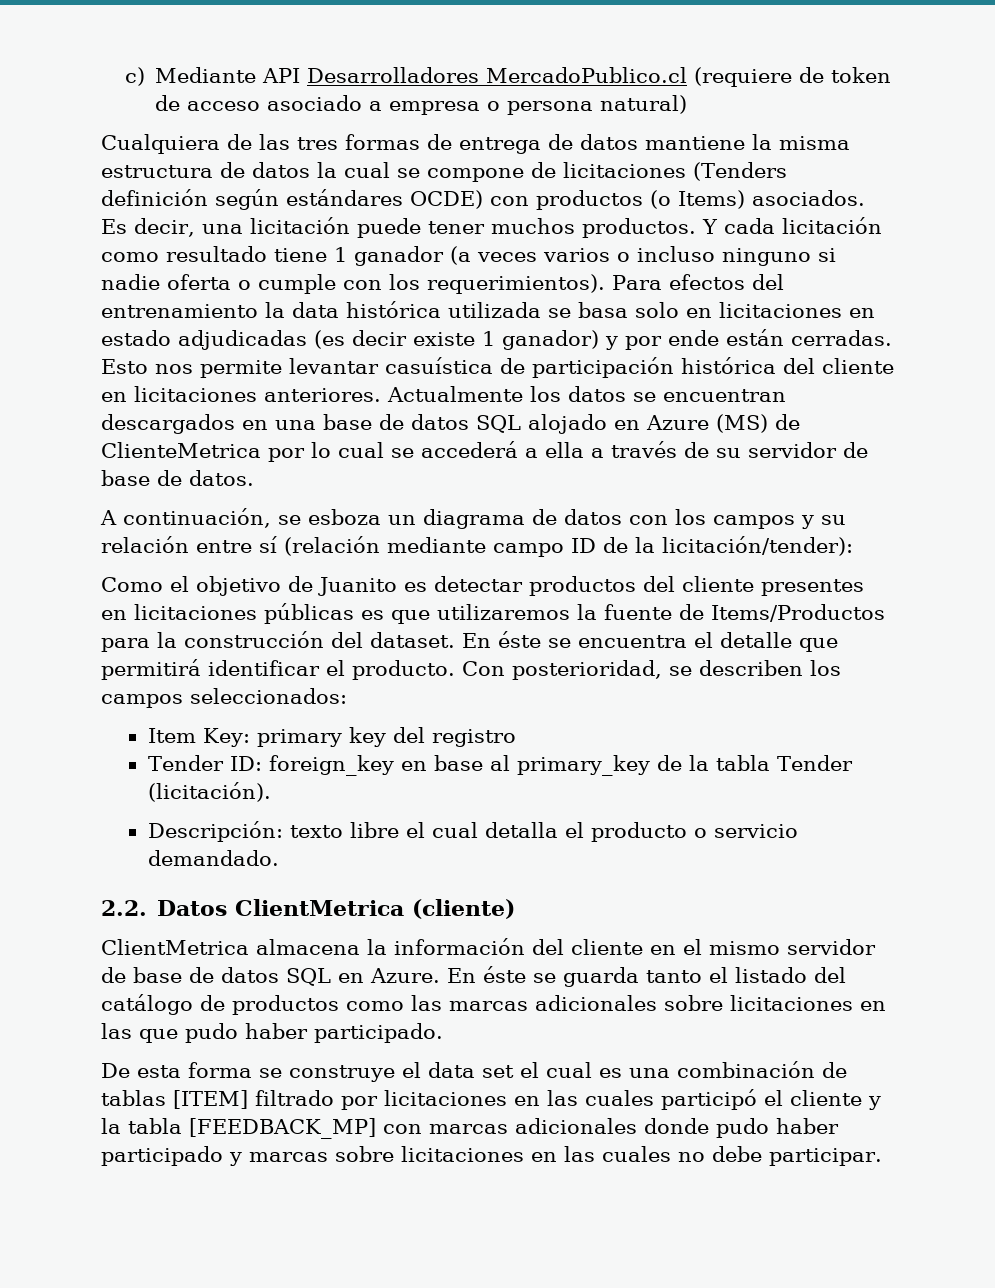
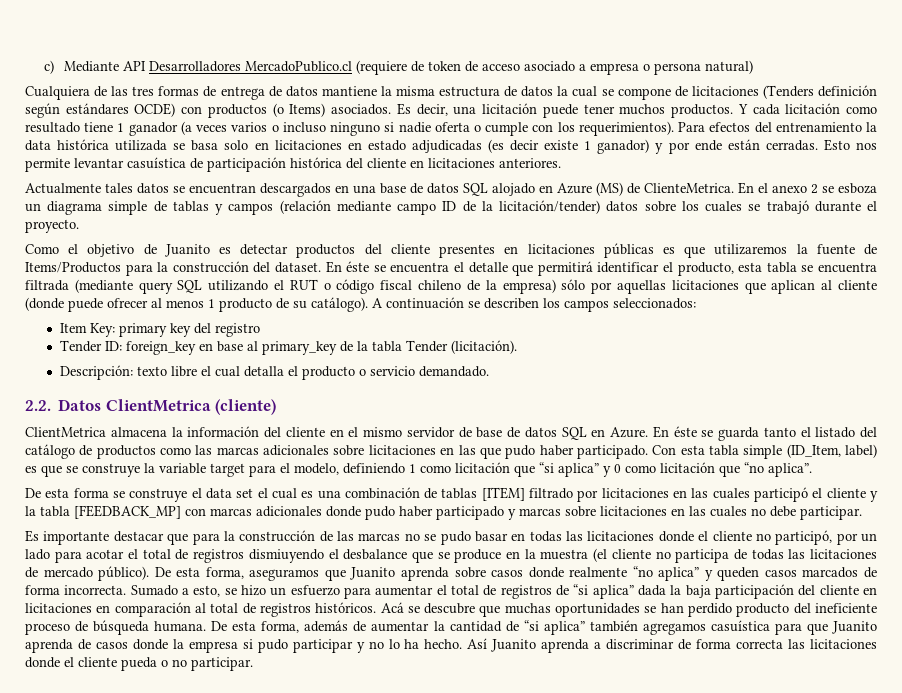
[387,386,561,402] Actualmente los -> [25,183,133,194] // Actualmente tales
[101,441,868,462] [101,470,254,486] [100,508,846,529] [101,536,277,553] ClienteMetrica por lo cual se accederá a ella a través de su servidor de base de datos. // A continuación, se esboza un diagrama de datos con los campos y su relación entre sí -> [644,182,877,194] [25,201,274,215] ClienteMetrica. En el anexo 2 se esboza un diagrama simple de tablas y campos
[662,536,853,556] licitación/tender): -> [499,200,877,214] [25,219,79,233] licitación/tender) datos sobre los cuales se trabajó durante el proyecto.
[352,660,662,680] producto. Con posterioridad, -> [677,262,878,276] [25,279,878,294] [25,297,464,312] producto, esta tabla se encuentra filtrada (mediante query SQL utilizando el RUT o código fiscal chileno de la empresa) sólo por aquellas licitaciones que aplican al cliente (donde puede ofrecer al menos 1 producto de su catálogo). A continuación
(443, 1033) none -> [652,444,878,459] [25,462,812,477] Con esta tabla simple (ID_Item, label) es que se construye la variable target para el modelo, definiendo 1 como licitación que “si aplica” y 0 como licitación que “no aplica”.
(882, 1157) none -> [25,530,877,545] [25,548,877,563] [25,566,877,581] [25,584,878,599] [25,602,877,617] [25,620,877,635] [25,638,877,653] [25,657,253,671] // Es importante destacar que para la construcción de las marcas no se pudo basar en todas las licitaciones donde el cliente no participó, por un lado para acotar el total de registros dismiuyendo el desbalance que se produce en la muestra (el cliente no participa de todas las licitaciones de mercado público). De esta forma, aseguramos que Juanito aprenda sobre casos donde realmente “no aplica” y queden casos marcados de forma incorrecta. Sumado a esto, se hizo un esfuerzo para aumentar el total de registros de “si aplica” dada la baja participación del cliente en licitaciones en comparación al total de registros históricos. Acá se descubre que muchas oportunidades se han perdido producto del ineficiente proceso de búsqueda humana. De esta forma, además de aumentar la cantidad de “si aplica” también agregamos casuística para que Juanito aprenda de casos donde la empresa si pudo participar y no lo ha hecho. Así Juanito aprenda a discriminar de forma correcta las licitaciones donde el cliente pueda o no participar.

